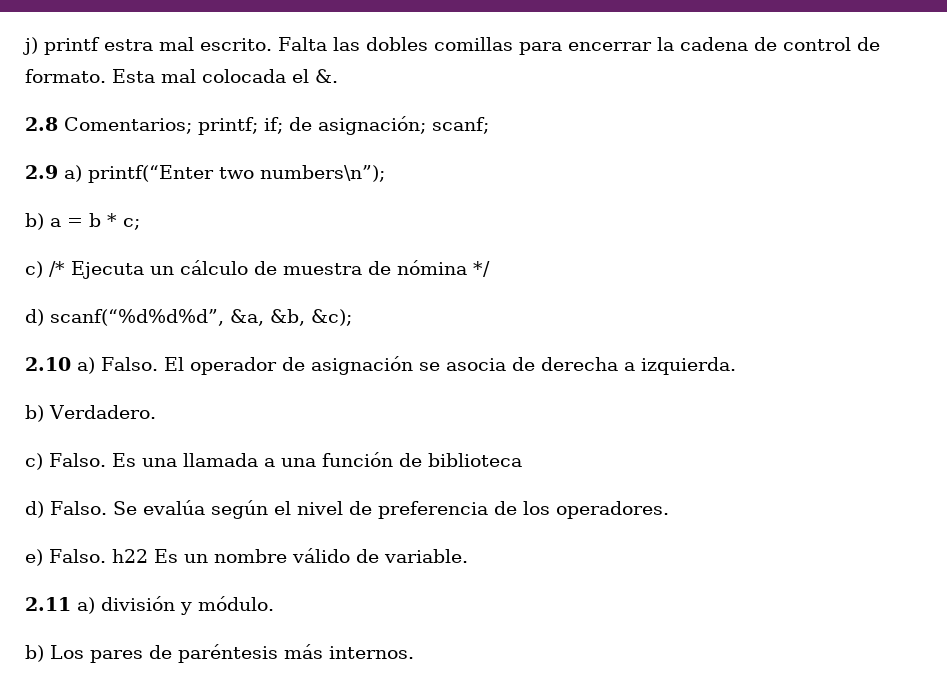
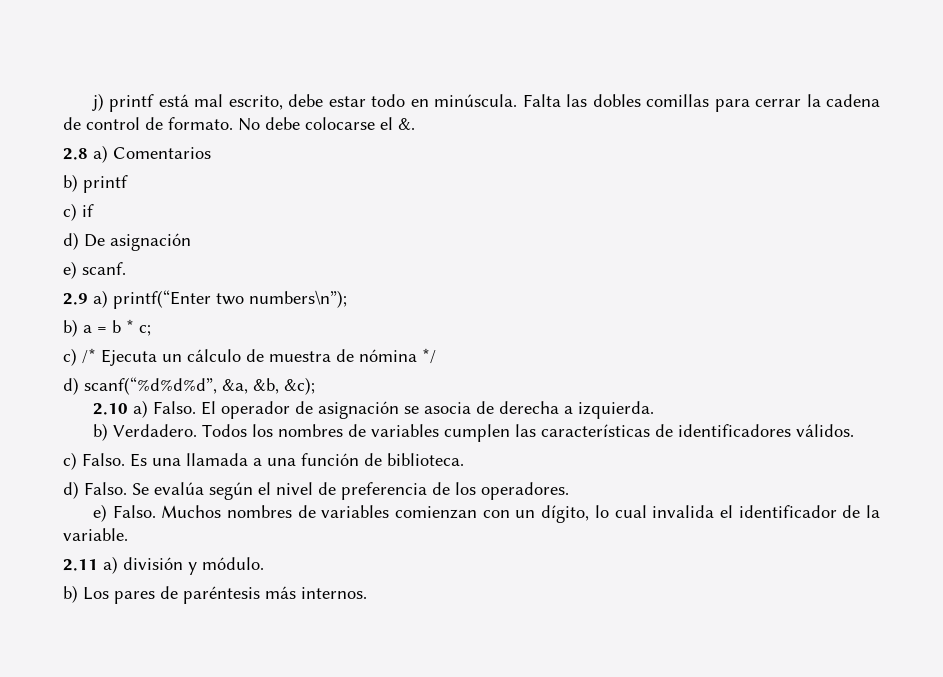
[104,37,272,51] estra mal escrito. -> [158,94,518,110] está mal escrito, debe estar todo en minúscula.
[567,42,652,51] encerrar -> [755,99,802,107] cerrar
[112,69,286,83] Esta mal colocada -> [238,117,375,131] No debe colocarse
[64,116,489,135] Comentarios; printf; if; de asignación; scanf; -> [93,145,211,163] [63,174,128,193] [63,203,94,221] [63,232,191,251] [63,261,126,279] a) Comentarios // b) printf // c) if // d) De asignación // e) scanf.
(156, 412) none -> [201,424,854,442] Todos los nombres de variables cumplen las características de identificadores válidos.
[427,453,522,467] biblioteca -> [387,453,464,466] biblioteca.
[111,548,379,563] h22 Es un nombre válido de -> [161,505,881,523] Muchos nombres de variables comienzan con un dígito, lo cual invalida el identificador de la

